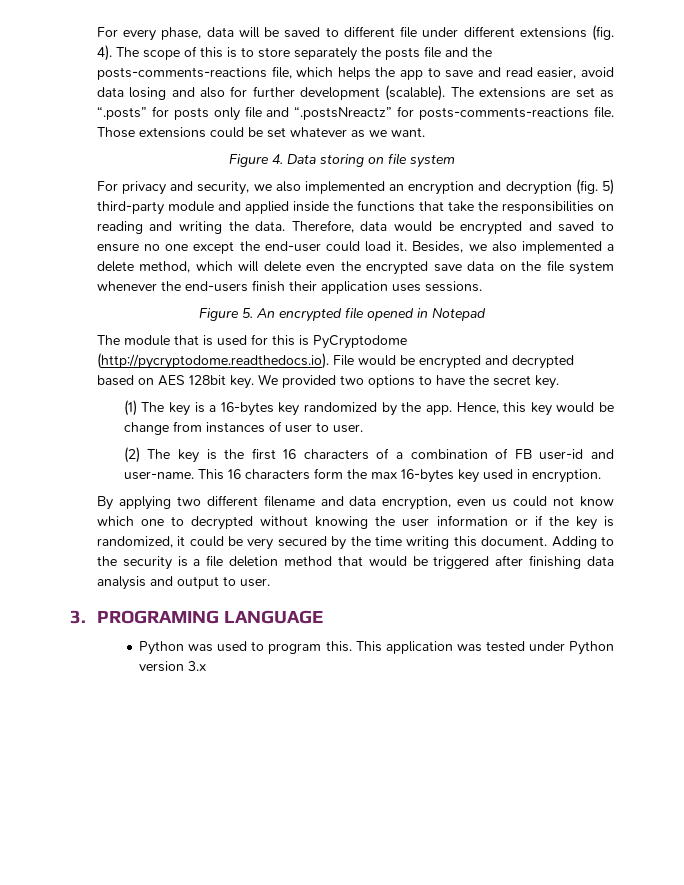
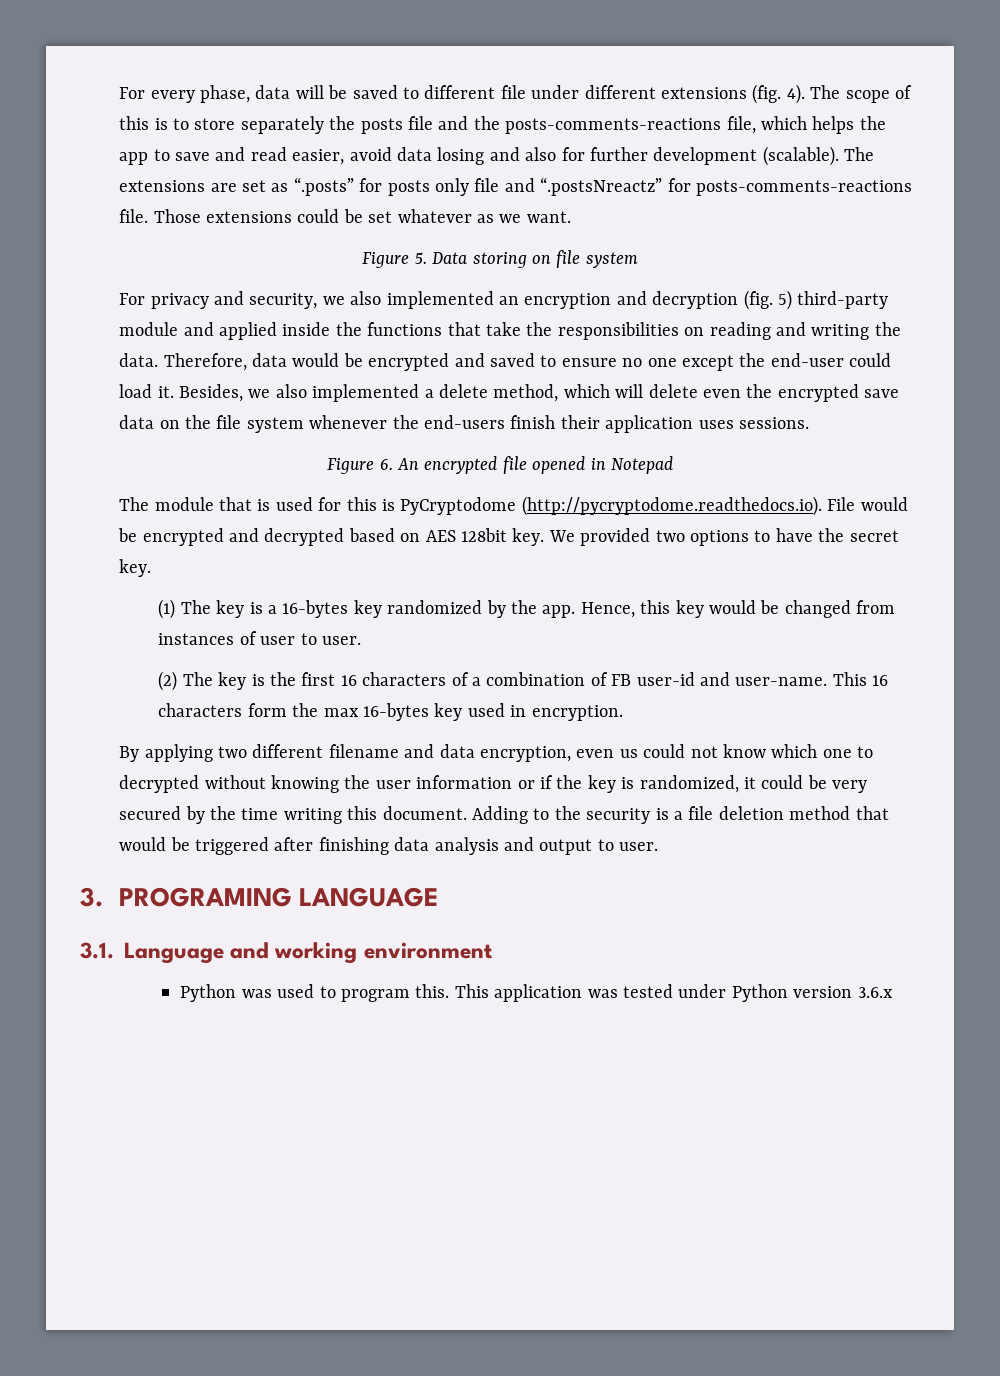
[272,154,283,164] 4. -> [414,252,427,264] 5.
[242,308,253,318] 5. -> [379,459,393,470] 6.
[123,422,169,435] change -> [784,600,851,618] changed
(323, 617) none -> [80,942,492,964] // 3.1. Language and working environment
[188,661,207,671] 3.x -> [857,987,893,998] 3.6.x

